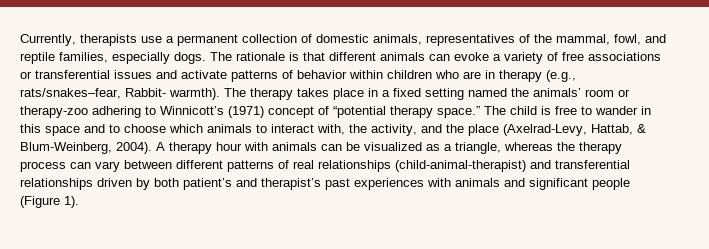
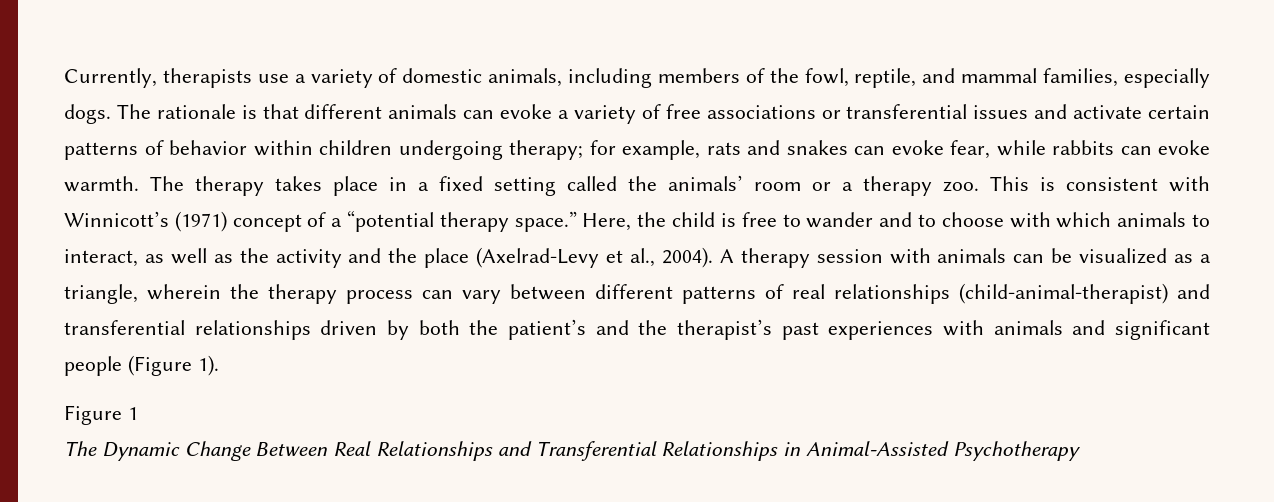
[177,34,297,46] permanent collection -> [310,69,373,88] variety
[426,34,666,46] [20,52,55,64] representatives of the mammal, fowl, and reptile -> [568,68,1038,88] including members of the fowl, reptile, and mammal
(227, 74) none -> [1147,105,1210,119] certain
[435,70,576,82] [20,88,220,100] who are in therapy (e.g., rats/snakes–fear, Rabbit- warmth). -> [398,140,1210,160] [64,176,139,192] undergoing therapy; for example, rats and snakes can evoke fear, while rabbits can evoke warmth.
[468,88,507,97] named -> [567,176,617,191] called
[20,106,156,118] therapy-zoo adhering to -> [842,176,1210,196] a therapy zoo. This is consistent with
(329, 110) none -> [331,218,343,227] a
[484,106,506,115] The -> [582,212,667,231] Here, the
[641,106,651,115] [20,124,80,136] in this space -> (874, 220) none
(166, 128) none -> [1009,212,1051,228] with
[271,124,646,136] [20,142,112,154] interact with, the activity, and the place (Axelrad-Levy, Hattab, & Blum-Weinberg, -> [64,247,655,268] interact, as well as the activity and the place (Axelrad-Levy et al.,
[216,142,242,151] hour -> [816,249,883,263] session
[504,142,553,151] whereas -> [147,284,221,300] wherein
(179, 182) none -> [469,320,499,335] the
(257, 182) none -> [638,320,668,335] the
(79, 202) none -> [64,405,138,425] [64,441,1081,461] // Figure 1 // The Dynamic Change Between Real Relationships and Transferential Relationships in Animal-Assisted Psychotherapy

